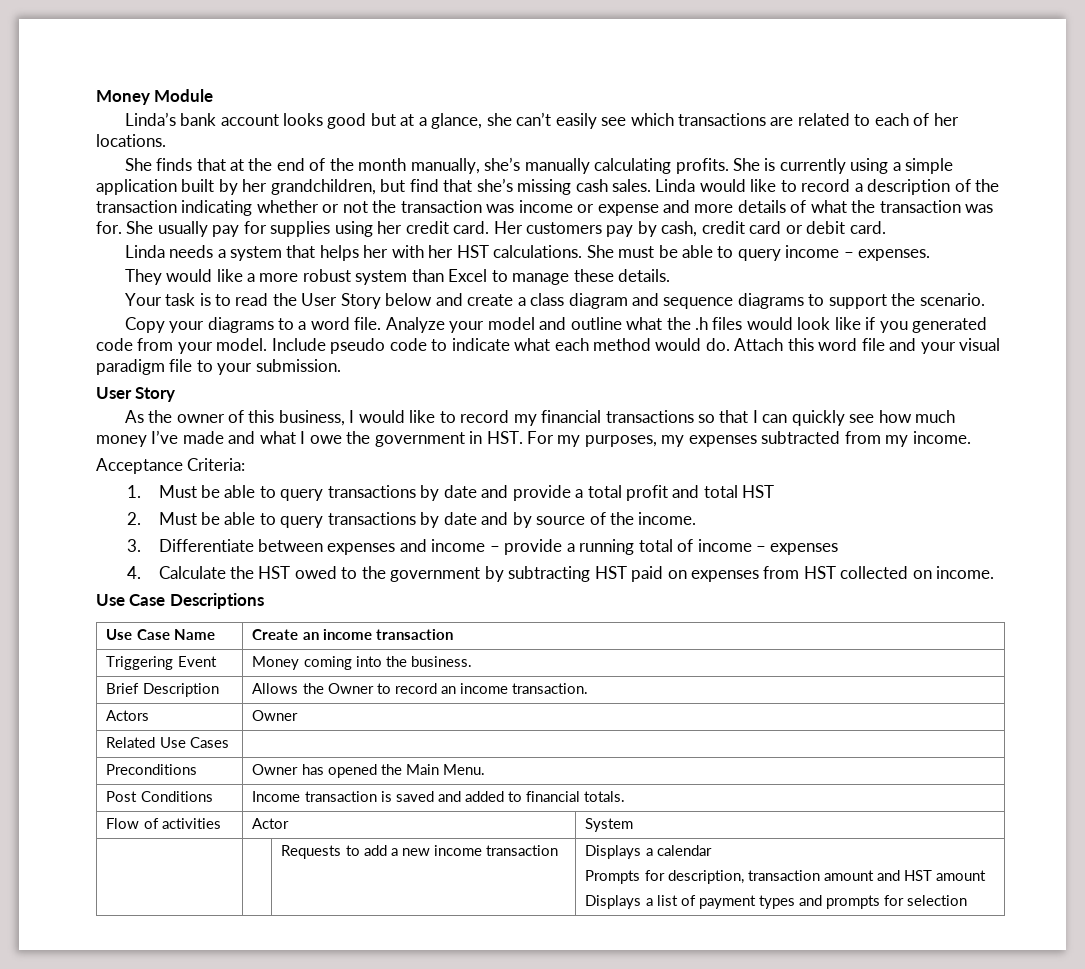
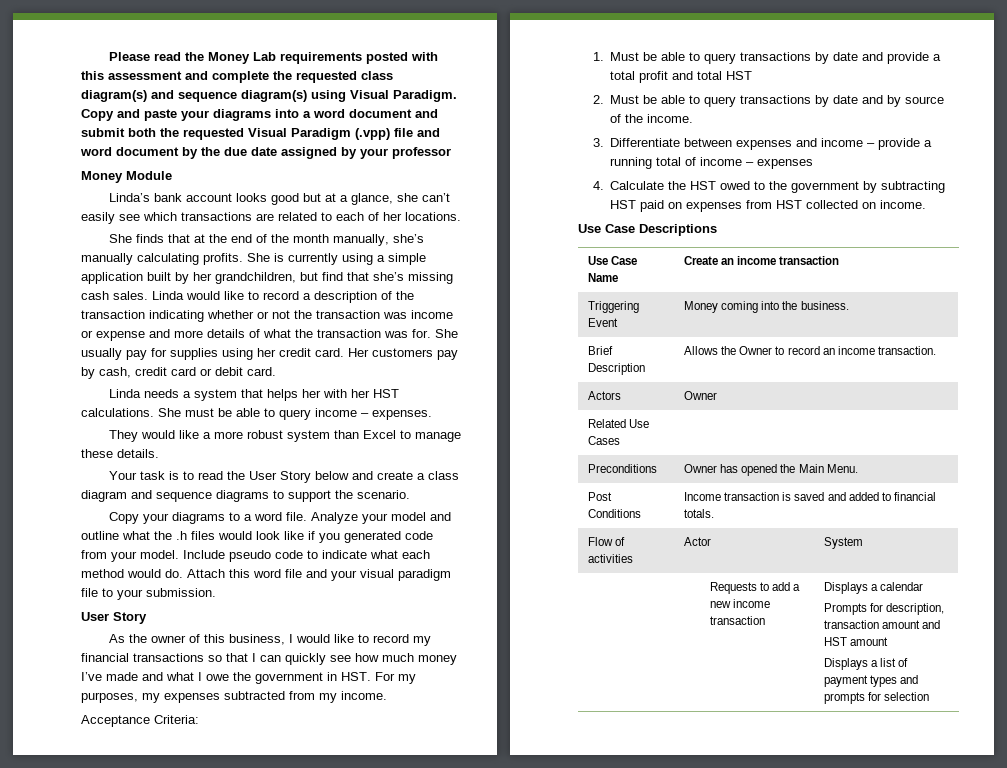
(96, 97) none -> [109,52,439,64] [81,71,393,83] [81,90,457,102] [81,109,438,121] [81,128,440,140] [80,147,451,159] Please read the Money Lab requirements posted with this assessment and complete the requested class diagram(s) and sequence diagram(s) using Visual Paradigm. Copy and paste your diagrams into a word document and submit both the requested Visual Paradigm (.vpp) file and word document by the due date assigned by your professor //

